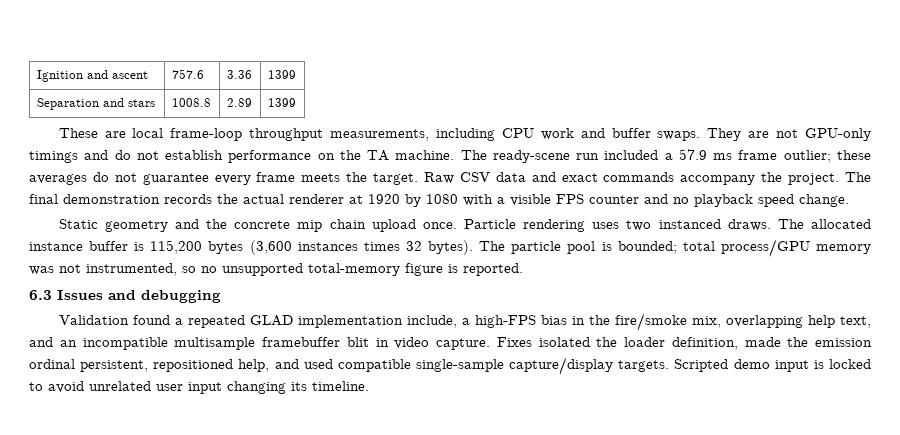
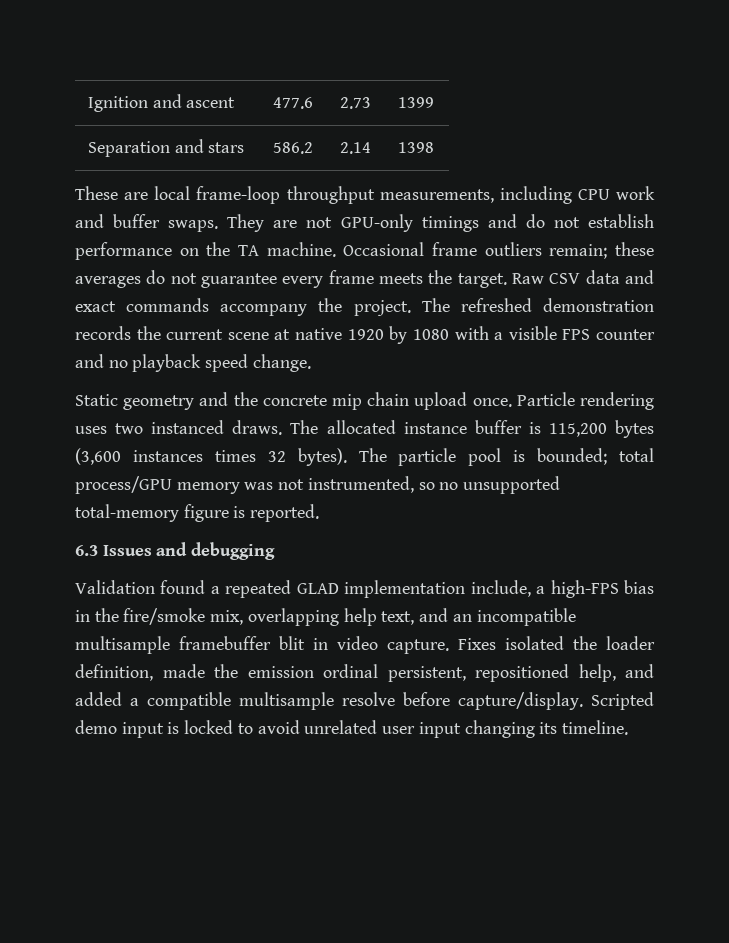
[171,69,204,79] [226,70,252,79] 757.6 | 3.36 -> [272,97,313,109] [339,97,371,109] 477.6 | 2.73
[171,98,211,107] [226,98,252,107] [267,98,296,107] 1008.8 | 2.89 | 1399 -> [272,142,313,154] [339,142,371,154] [397,142,434,153] 586.2 | 2.14 | 1398
[460,149,831,163] The ready-scene run included a 57.9 ms frame outlier; -> [343,242,608,259] Occasional frame outliers remain;
[29,194,58,204] final -> [460,298,532,312] refreshed
[243,194,363,204] actual renderer at -> [166,328,343,340] current scene at native
[303,357,670,375] used compatible single-sample capture/display targets. -> [75,692,583,710] added a compatible multisample resolve before capture/display.

